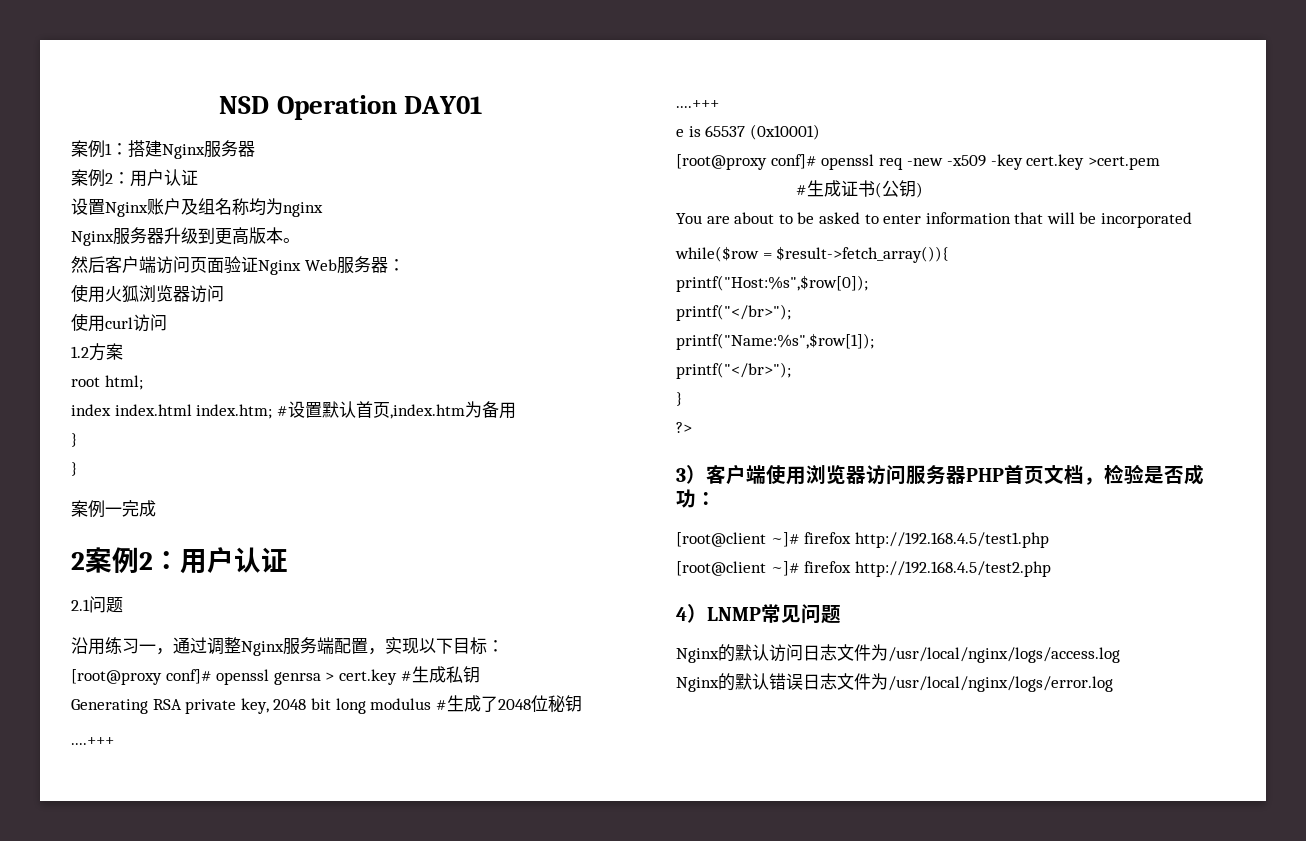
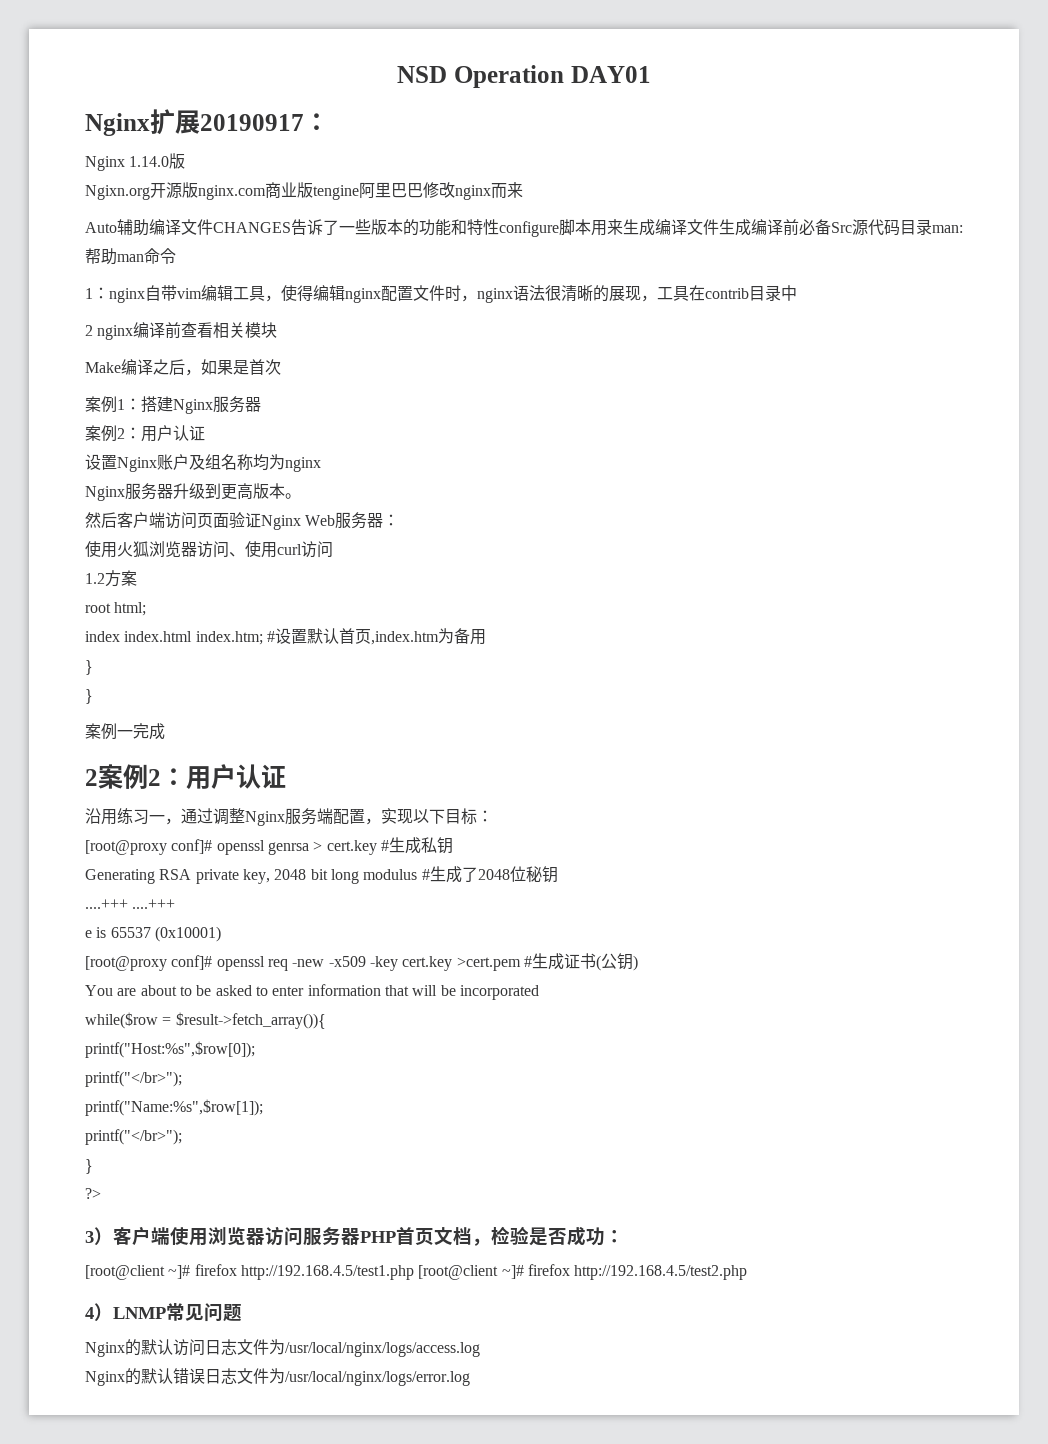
(482, 105) none -> [85,109,329,136] [85,153,186,171] [85,182,523,200] [85,219,963,237] [85,248,176,265] [85,285,797,303] [85,322,278,340] [85,359,281,376] // Nginx扩展20190917： // Nginx 1.14.0版 // Ngixn.org开源版nginx.com商业版tengine阿里巴巴修改nginx而来 // Auto辅助编译文件CHANGES告诉了一些版本的功能和特性configure脚本用来生成编译文件生成编译前必备Src源代码目录man:帮助man命令 // 1：nginx自带vim编辑工具，使得编辑nginx配置文件时，nginx语法很清晰的展现，工具在contrib目录中 // 2 nginx编译前查看相关模块 // Make编译之后，如果是首次
(224, 293) // -> [229,552,245,557] 、
[71,596,123,613] // 2.1问题 -> (286, 776) none
(114, 741) // -> (128, 904) none
(1160, 163) // -> (521, 964) none
(1049, 540) // -> (414, 1272) none

